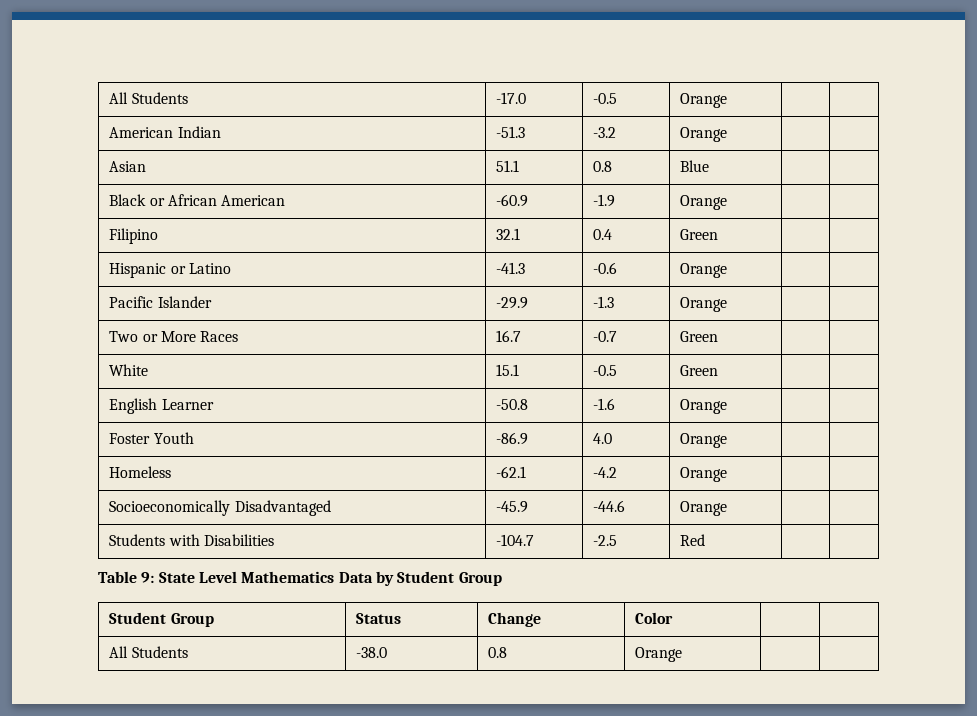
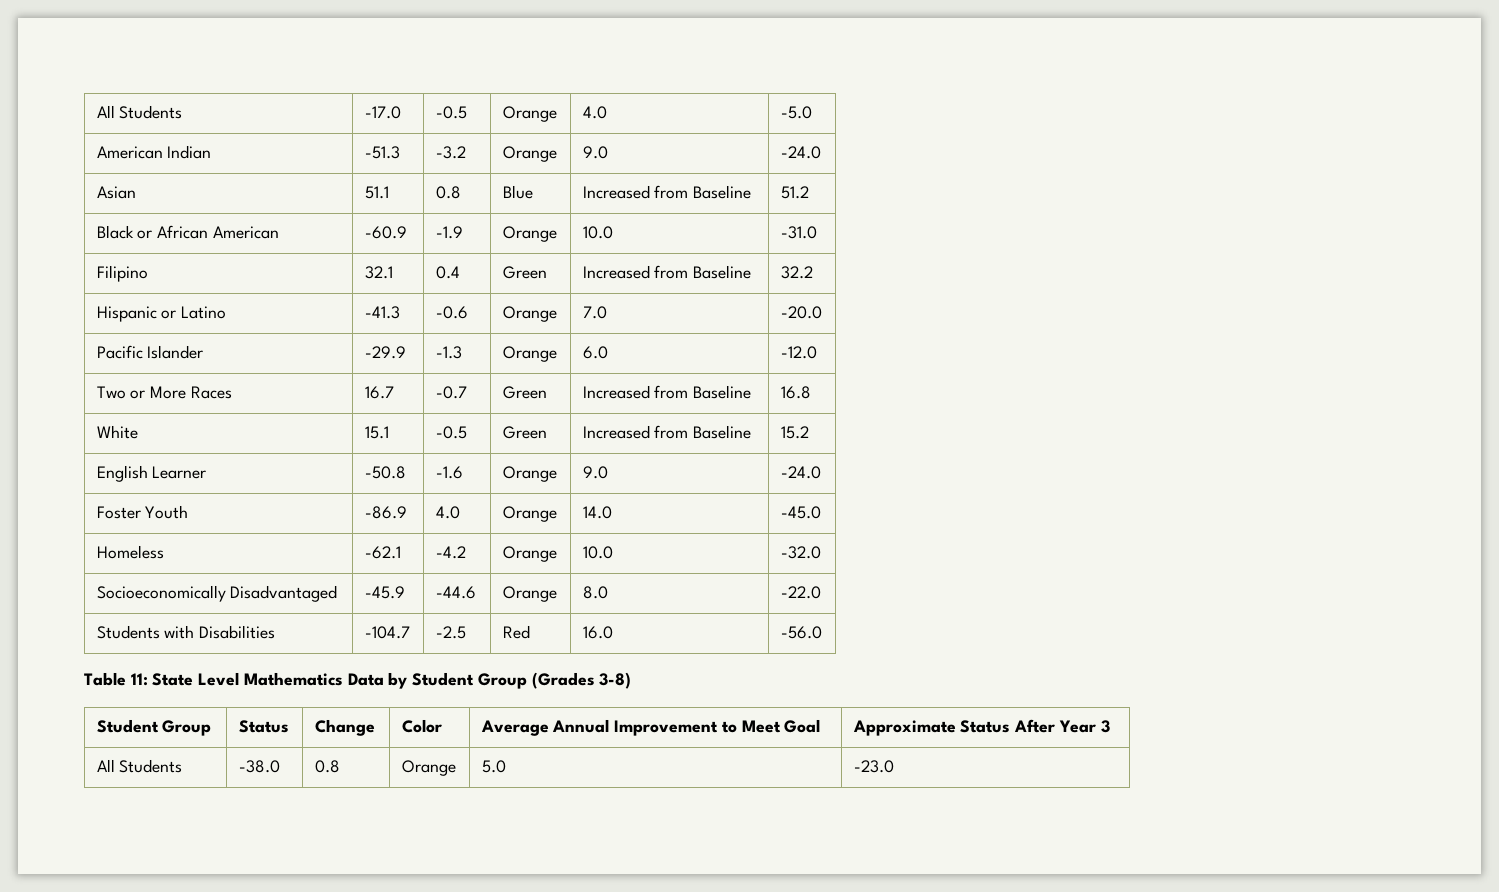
(728, 100) | -> [582,106,607,119] [780,106,812,119] 4.0 | -5.0
(728, 134) | -> [582,146,608,159] [780,146,821,159] 9.0 | -24.0
(710, 166) | -> [582,185,752,199] [780,186,809,199] Increased from Baseline | 51.2
(728, 202) | -> [582,226,613,239] [780,226,817,239] 10.0 | -31.0
(719, 234) | -> [582,265,752,279] [780,266,813,279] Increased from Baseline | 32.2
(728, 270) | -> [582,306,607,319] [780,306,822,319] 7.0 | -20.0
(728, 304) | -> [582,346,608,359] [780,346,817,359] 6.0 | -12.0
(719, 336) | -> [582,385,752,399] [780,386,811,399] Increased from Baseline | 16.8
(719, 370) | -> [582,425,752,439] [780,426,809,439] Increased from Baseline | 15.2
(728, 406) | -> [582,466,608,479] [780,466,821,479] 9.0 | -24.0
(728, 440) | -> [582,506,612,519] [780,506,821,519] 14.0 | -45.0
(728, 474) | -> [582,546,613,559] [780,546,821,559] 10.0 | -32.0
(728, 508) | -> [582,586,608,599] [780,586,821,599] 8.0 | -22.0
(706, 540) | -> [582,626,613,639] [780,626,822,639] 16.0 | -56.0
[141,572,155,583] 9: -> [130,673,148,686] 11:
(502, 579) none -> [531,672,632,689] (Grades 3-8)
(674, 618) | -> [480,719,821,736] [852,719,1110,736] Average Annual Improvement to Meet Goal | Approximate Status After Year 3
(683, 654) | -> [481,760,506,773] [853,760,894,773] 5.0 | -23.0

